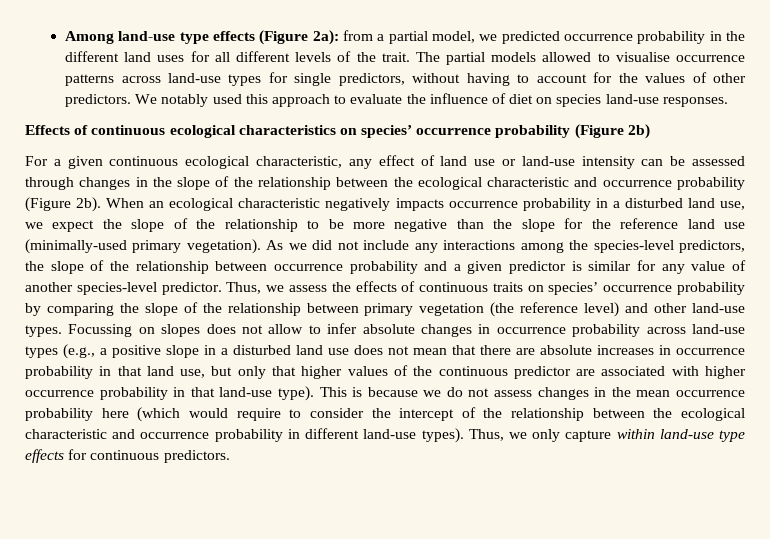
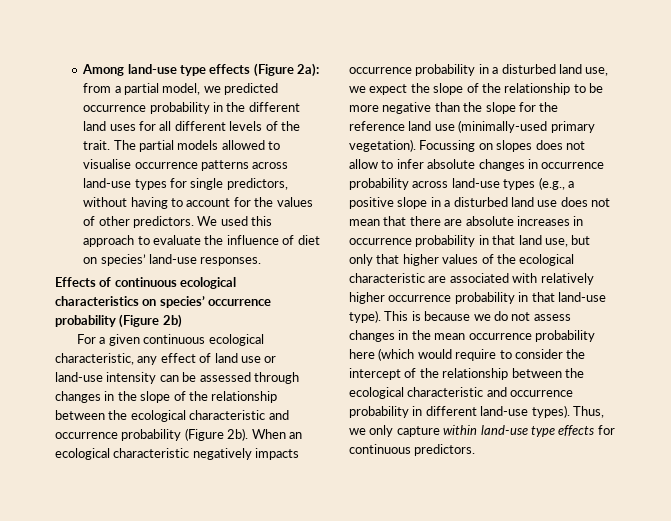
[161,94,209,107] notably -> (218, 221) none
[556,94,602,107] species -> [100,254,146,266] species’
[266,240,745,253] [25,260,746,274] [25,281,746,295] [25,302,745,317] [25,325,62,337] As we did not include any interactions among the species-level predictors, the slope of the relationship between occurrence probability and a given predictor is similar for any value of another species-level predictor. Thus, we assess the effects of continuous traits on species’ occurrence probability by comparing the slope of the relationship between primary vegetation (the reference level) and other land-use types. -> (416, 145) none
[438,366,571,379] continuous predictor -> [519,254,575,266] [349,273,425,283] ecological characteristic
(699, 371) none -> [540,273,594,285] relatively

